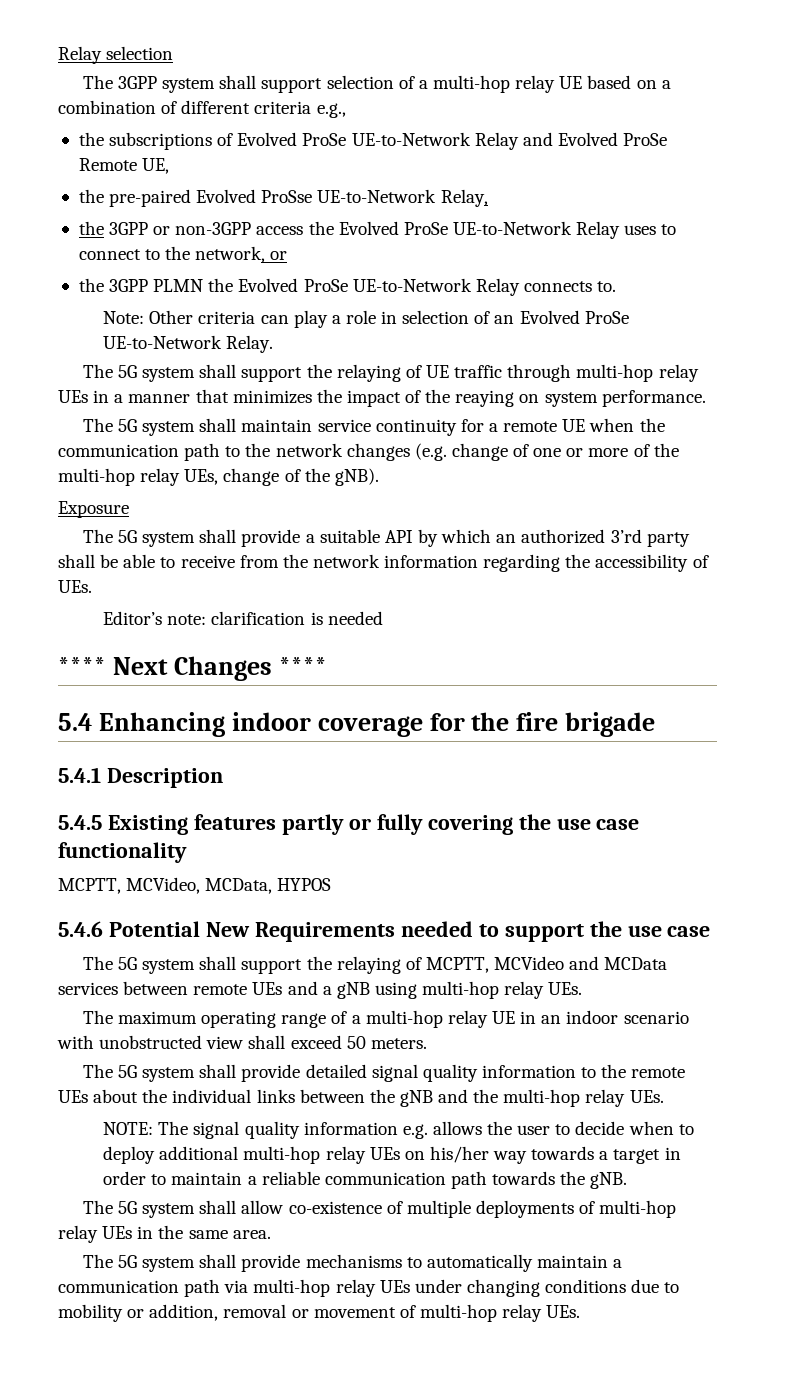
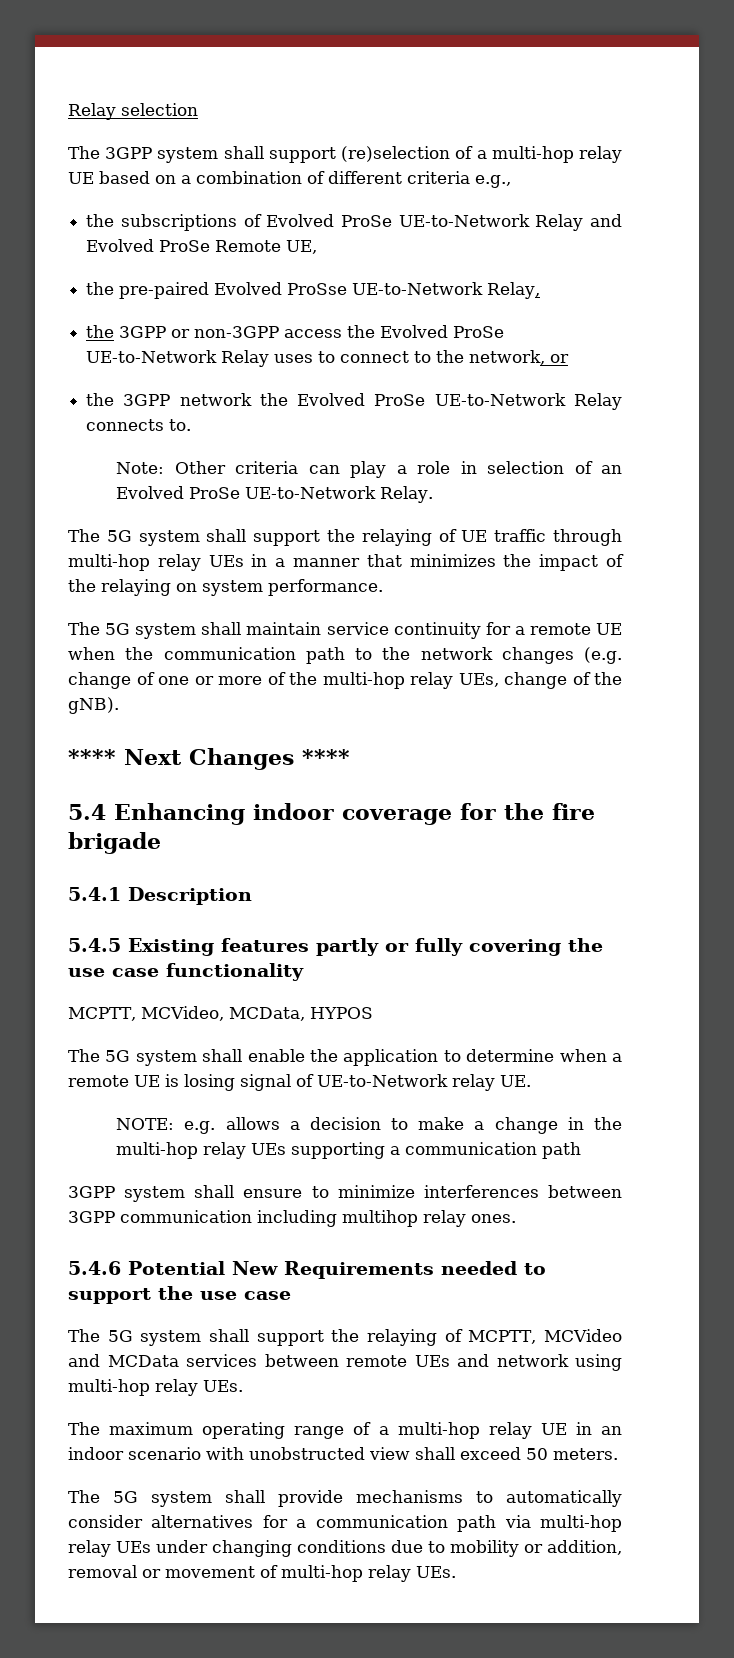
[326,75,394,89] selection -> [341,146,451,162] (re)selection
[153,279,204,292] PLMN -> [179,393,252,406] network
[455,390,515,407] reaying -> [101,579,171,596] relaying
[58,501,129,518] [82,529,690,547] [58,554,709,572] [58,580,92,593] [103,611,383,625] // Exposure // The 5G system shall provide a suitable API by which an authorized 3’rd party shall be able to receive from the network information regarding the accessibility of UEs. // Editor’s note: clarification is needed -> (119, 705) none
(332, 884) none -> [68,1049,622,1066] [68,1074,531,1091] [116,1117,622,1134] [116,1142,582,1159] [68,1185,622,1202] [68,1210,516,1227] // The 5G system shall enable the application to determine when a remote UE is losing signal of UE-to-Network relay UE. // NOTE: e.g. allows a decision to make a change in the multi-hop relay UEs supporting a communication path // 3GPP system shall ensure to minimize interferences between 3GPP communication including multihop relay ones.
[322,982,370,999] a gNB -> [496,1354,569,1367] network
[82,1064,686,1082] [58,1089,664,1107] [103,1121,694,1139] [103,1146,681,1164] [103,1171,628,1189] [82,1200,677,1218] [58,1225,271,1243] // The 5G system shall provide detailed signal quality information to the remote UEs about the individual links between the gNB and the multi-hop relay UEs. // NOTE: The signal quality information e.g. allows the user to decide when to deploy additional multi-hop relay UEs on his/her way towards a target in order to maintain a reliable communication path towards the gNB. // The 5G system shall allow co-existence of multiple deployments of multi-hop relay UEs in the same area. -> (618, 1454) none
[536,1255,608,1268] maintain -> [68,1515,288,1528] consider alternatives for

